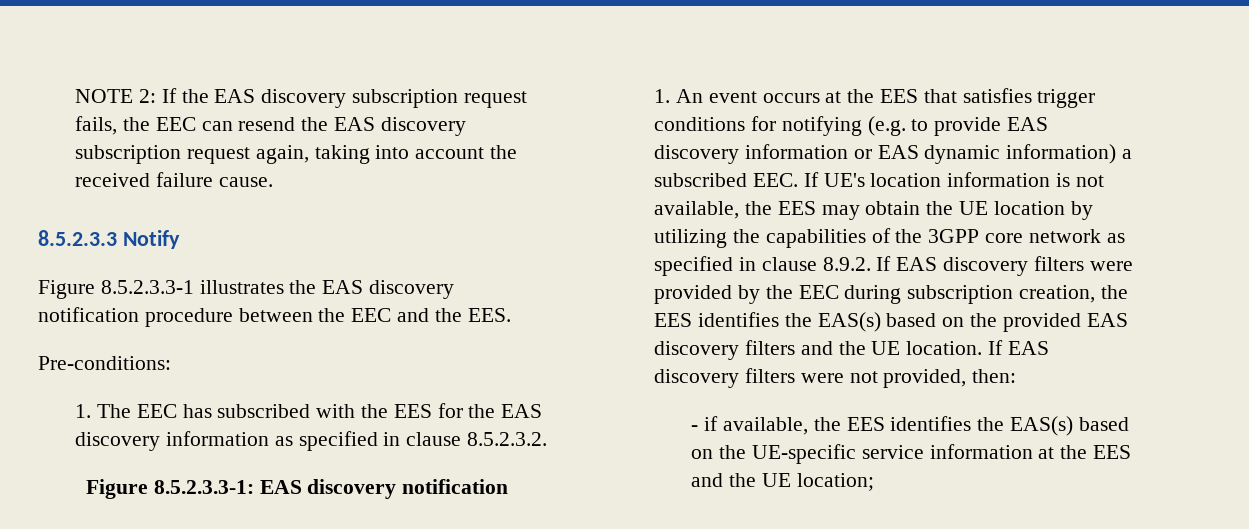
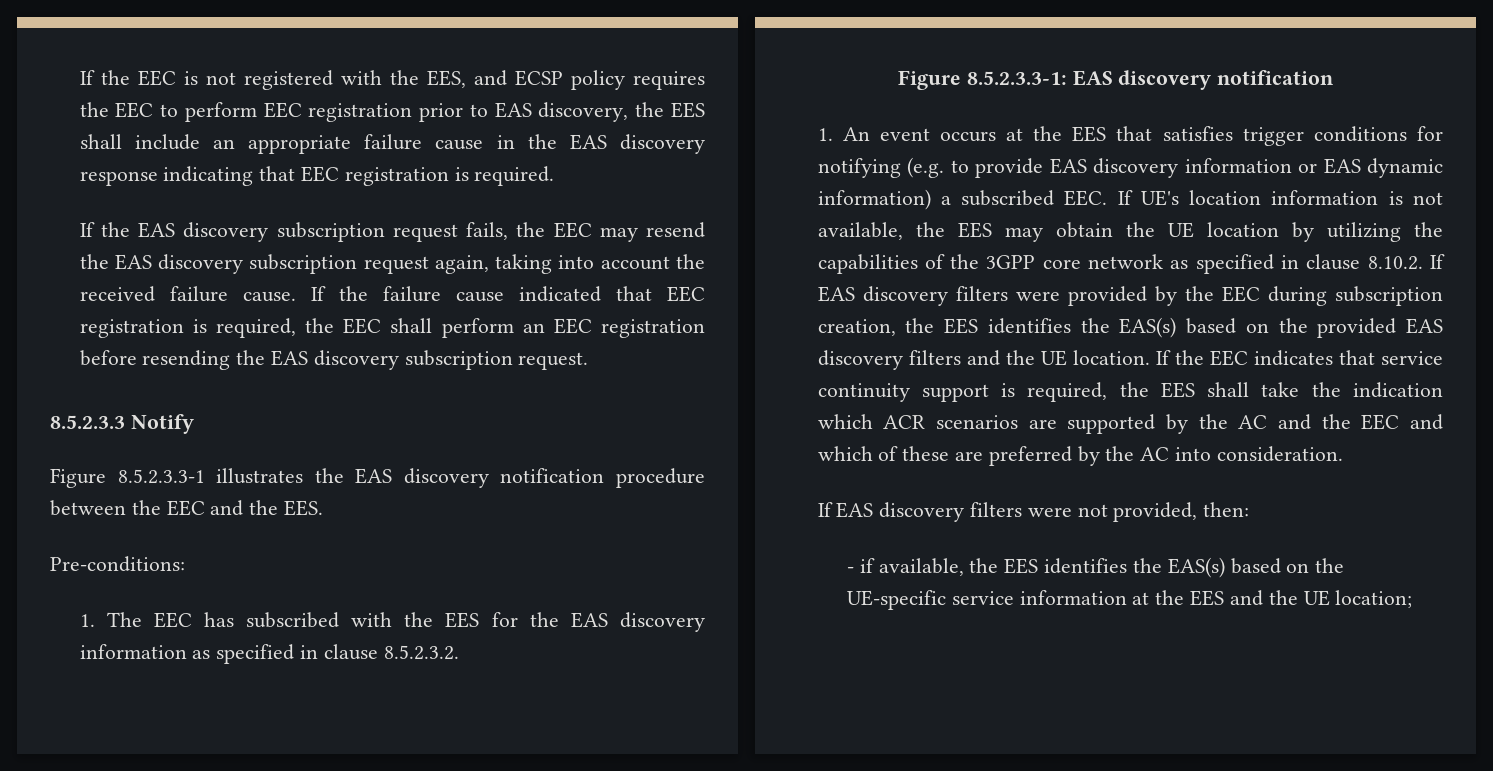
[75,89,157,103] NOTE 2: -> [79,70,705,90] [79,102,705,122] [79,134,705,154] [79,166,555,186] If the EEC is not registered with the EES, and ECSP policy requires the EEC to perform EEC registration prior to EAS discovery, the EES shall include an appropriate failure cause in the EAS discovery response indicating that EEC registration is required. //
[201,121,233,131] can -> [599,227,638,242] may
(273, 182) none -> [310,286,706,302] [79,318,705,338] [79,350,589,370] If the failure cause indicated that EEC registration is required, the EEC shall perform an EEC registration before resending the EAS discovery subscription request.
[822,257,871,271] 8.9.2. -> [1367,256,1423,270] 8.10.2.
(1004, 347) none -> [1174,350,1443,366] [817,382,1443,402] [817,414,1443,434] [817,446,1343,466] [817,502,833,517] the EEC indicates that service continuity support is required, the EES shall take the indication which ACR scenarios are supported by the AC and the EEC and which of these are preferred by the AC into consideration. // If

